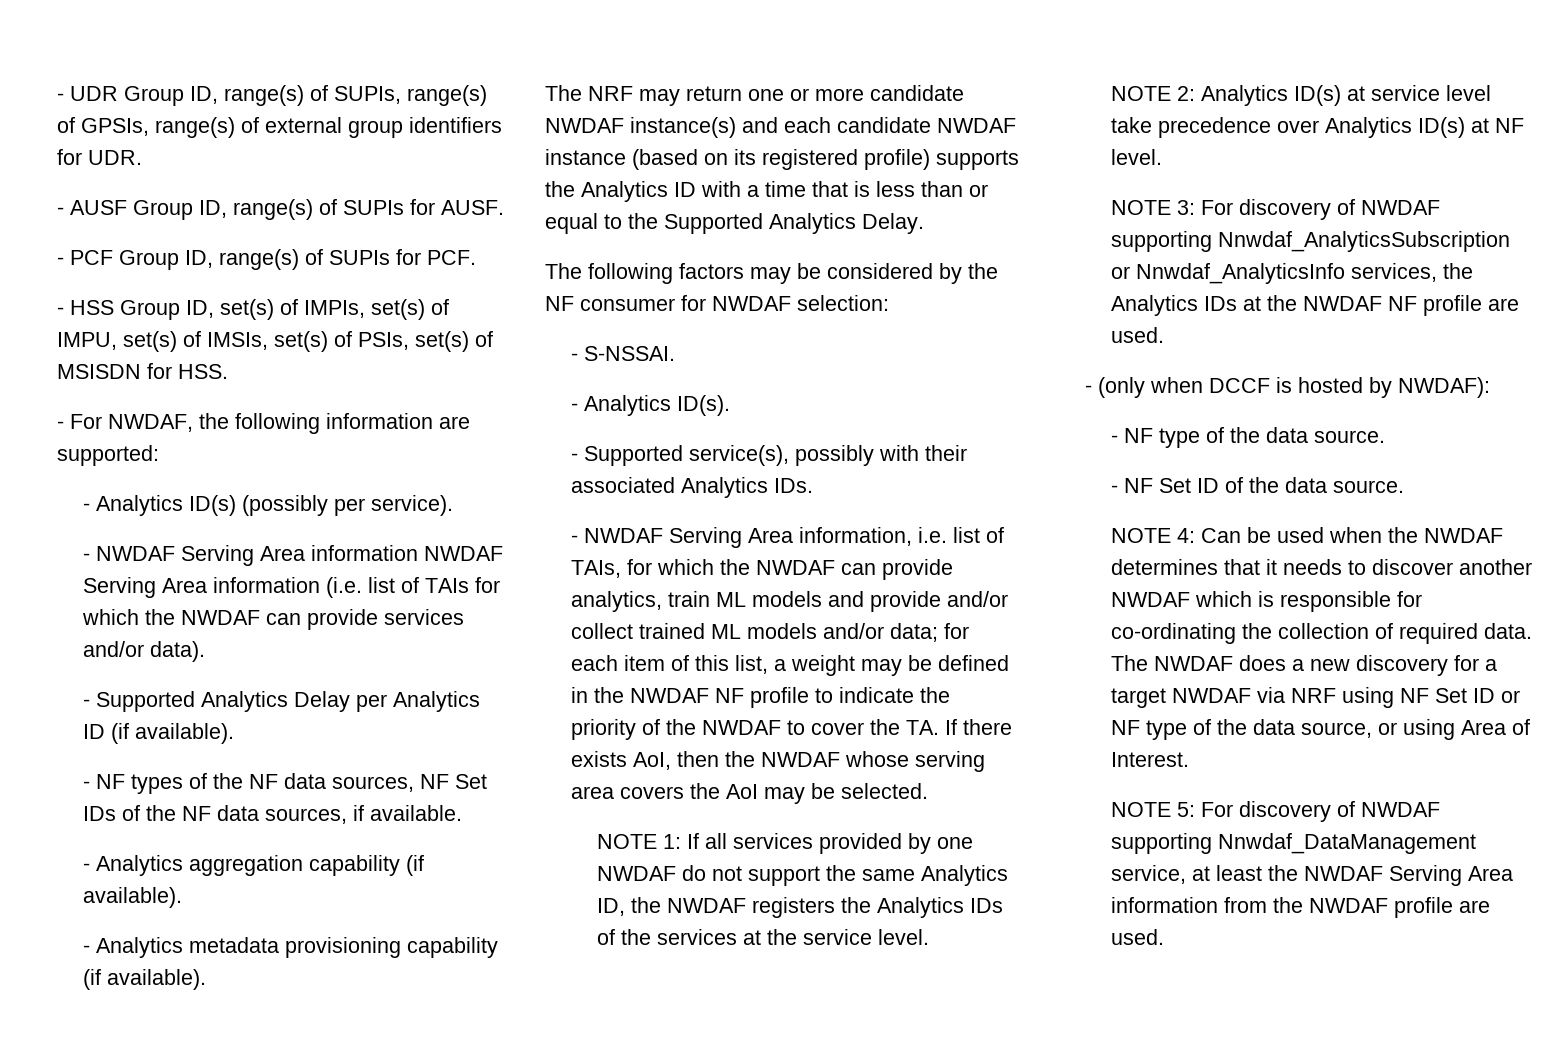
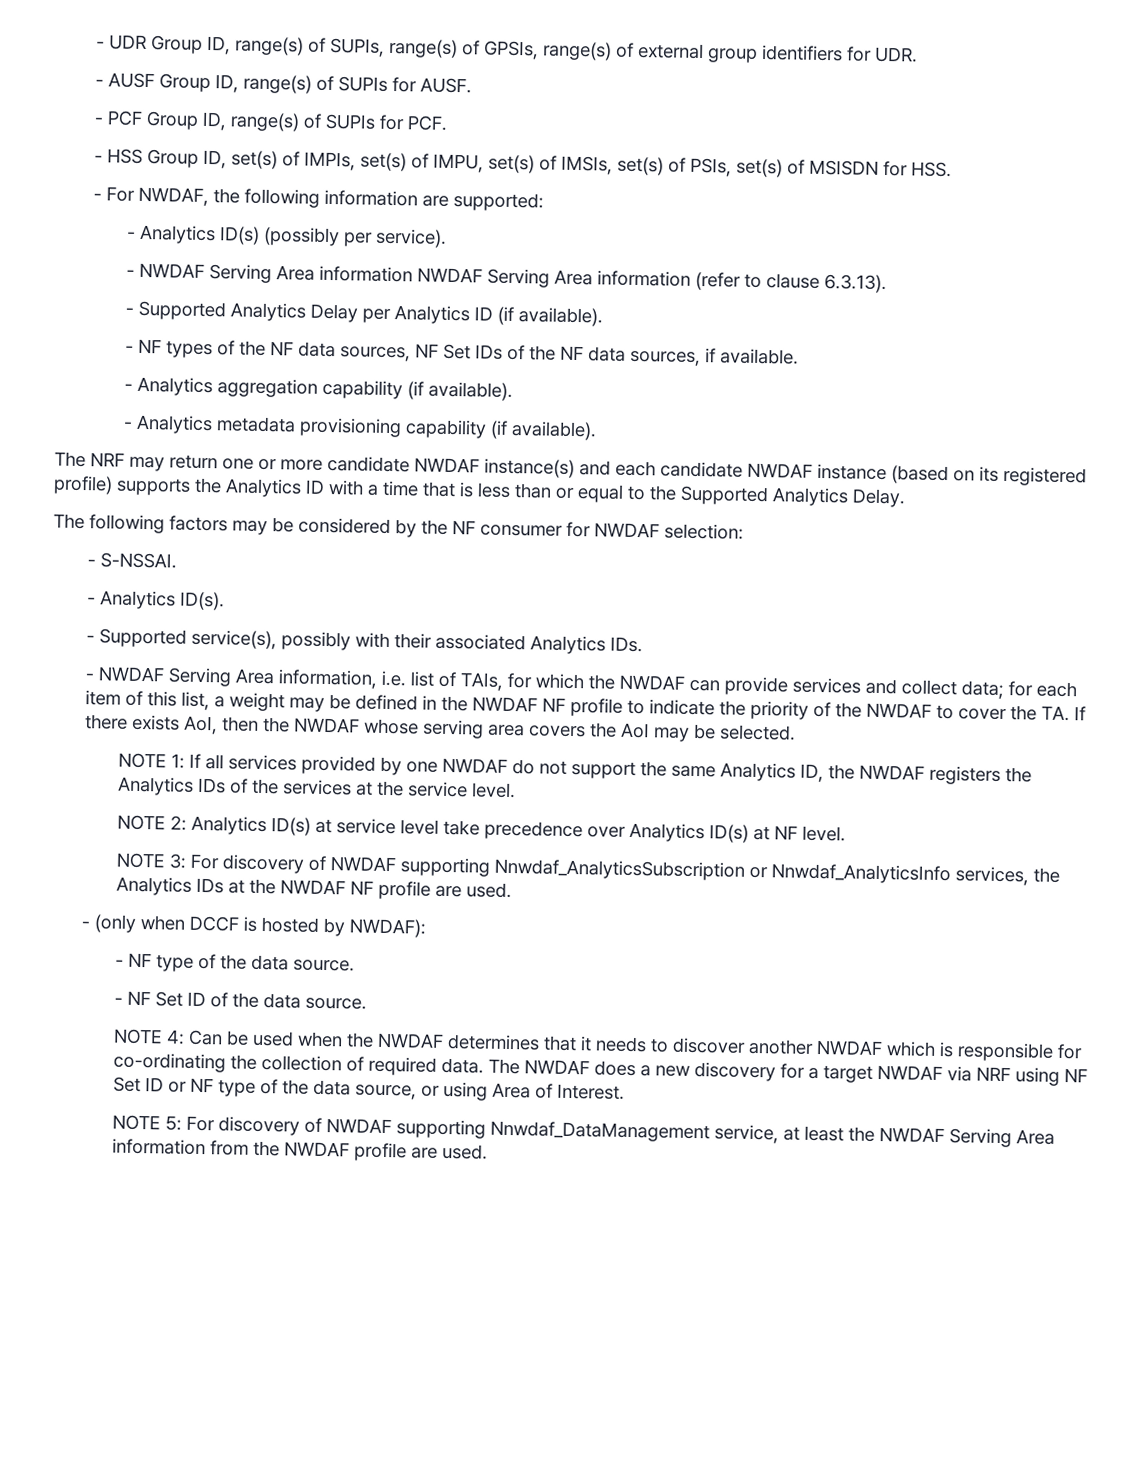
[325,577,500,598] [81,609,464,630] [82,641,205,662] (i.e. list of TAIs for which the NWDAF can provide services and/or data). -> [695,271,888,294] (refer to clause 6.3.13).
[570,591,1008,612] [570,623,884,639] analytics, train ML models and provide and/or collect trained ML models and/or -> [791,677,957,696] services and collect

